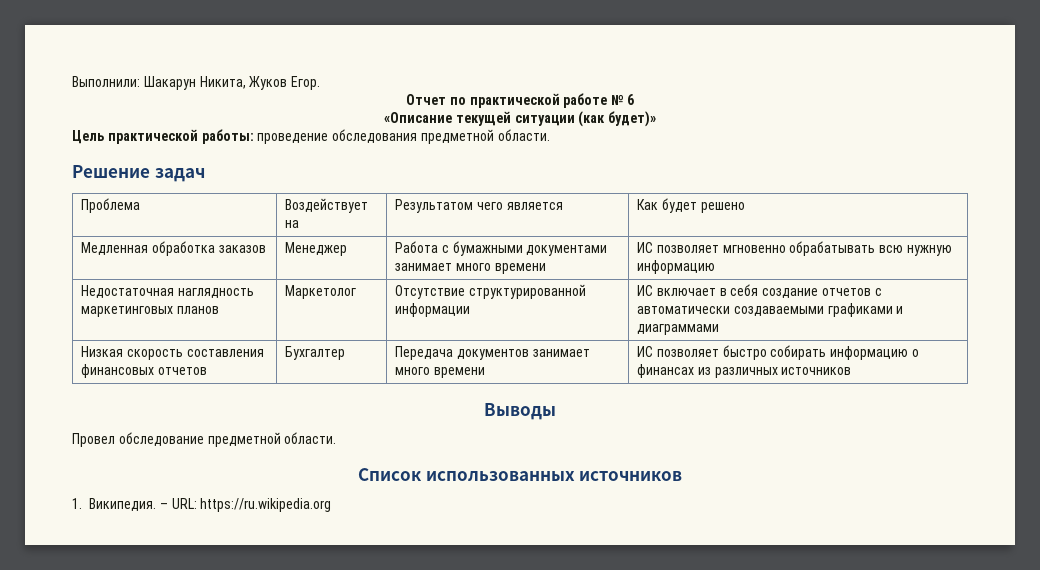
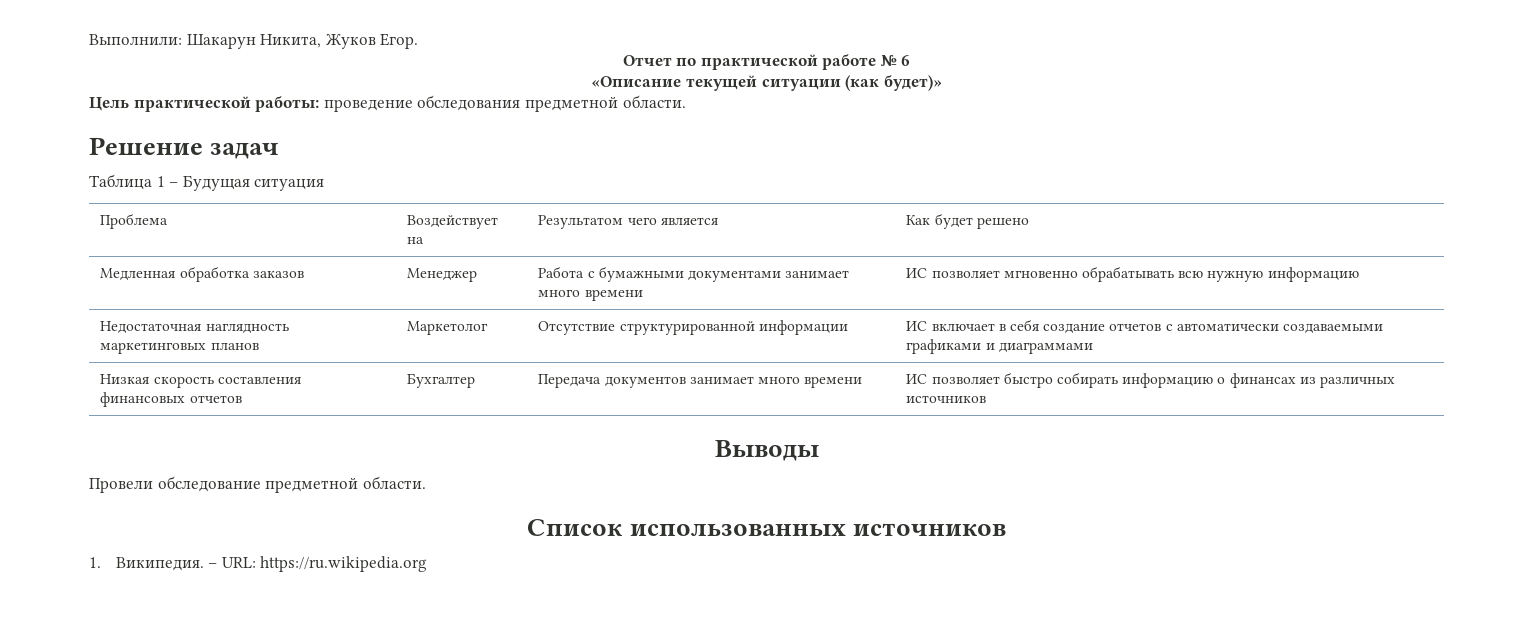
(205, 175) none -> [89,174,325,191] // Таблица 1 – Будущая ситуация
[72,433,115,447] Провел -> [89,478,153,493] Провели

